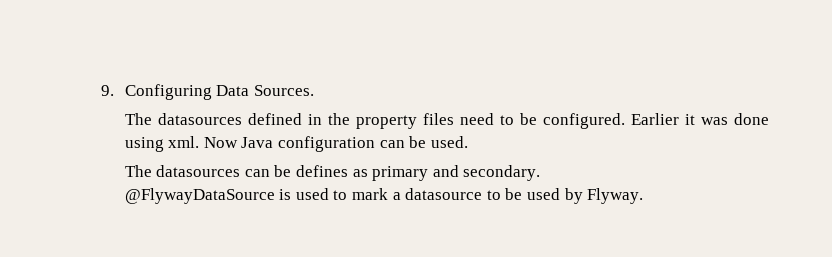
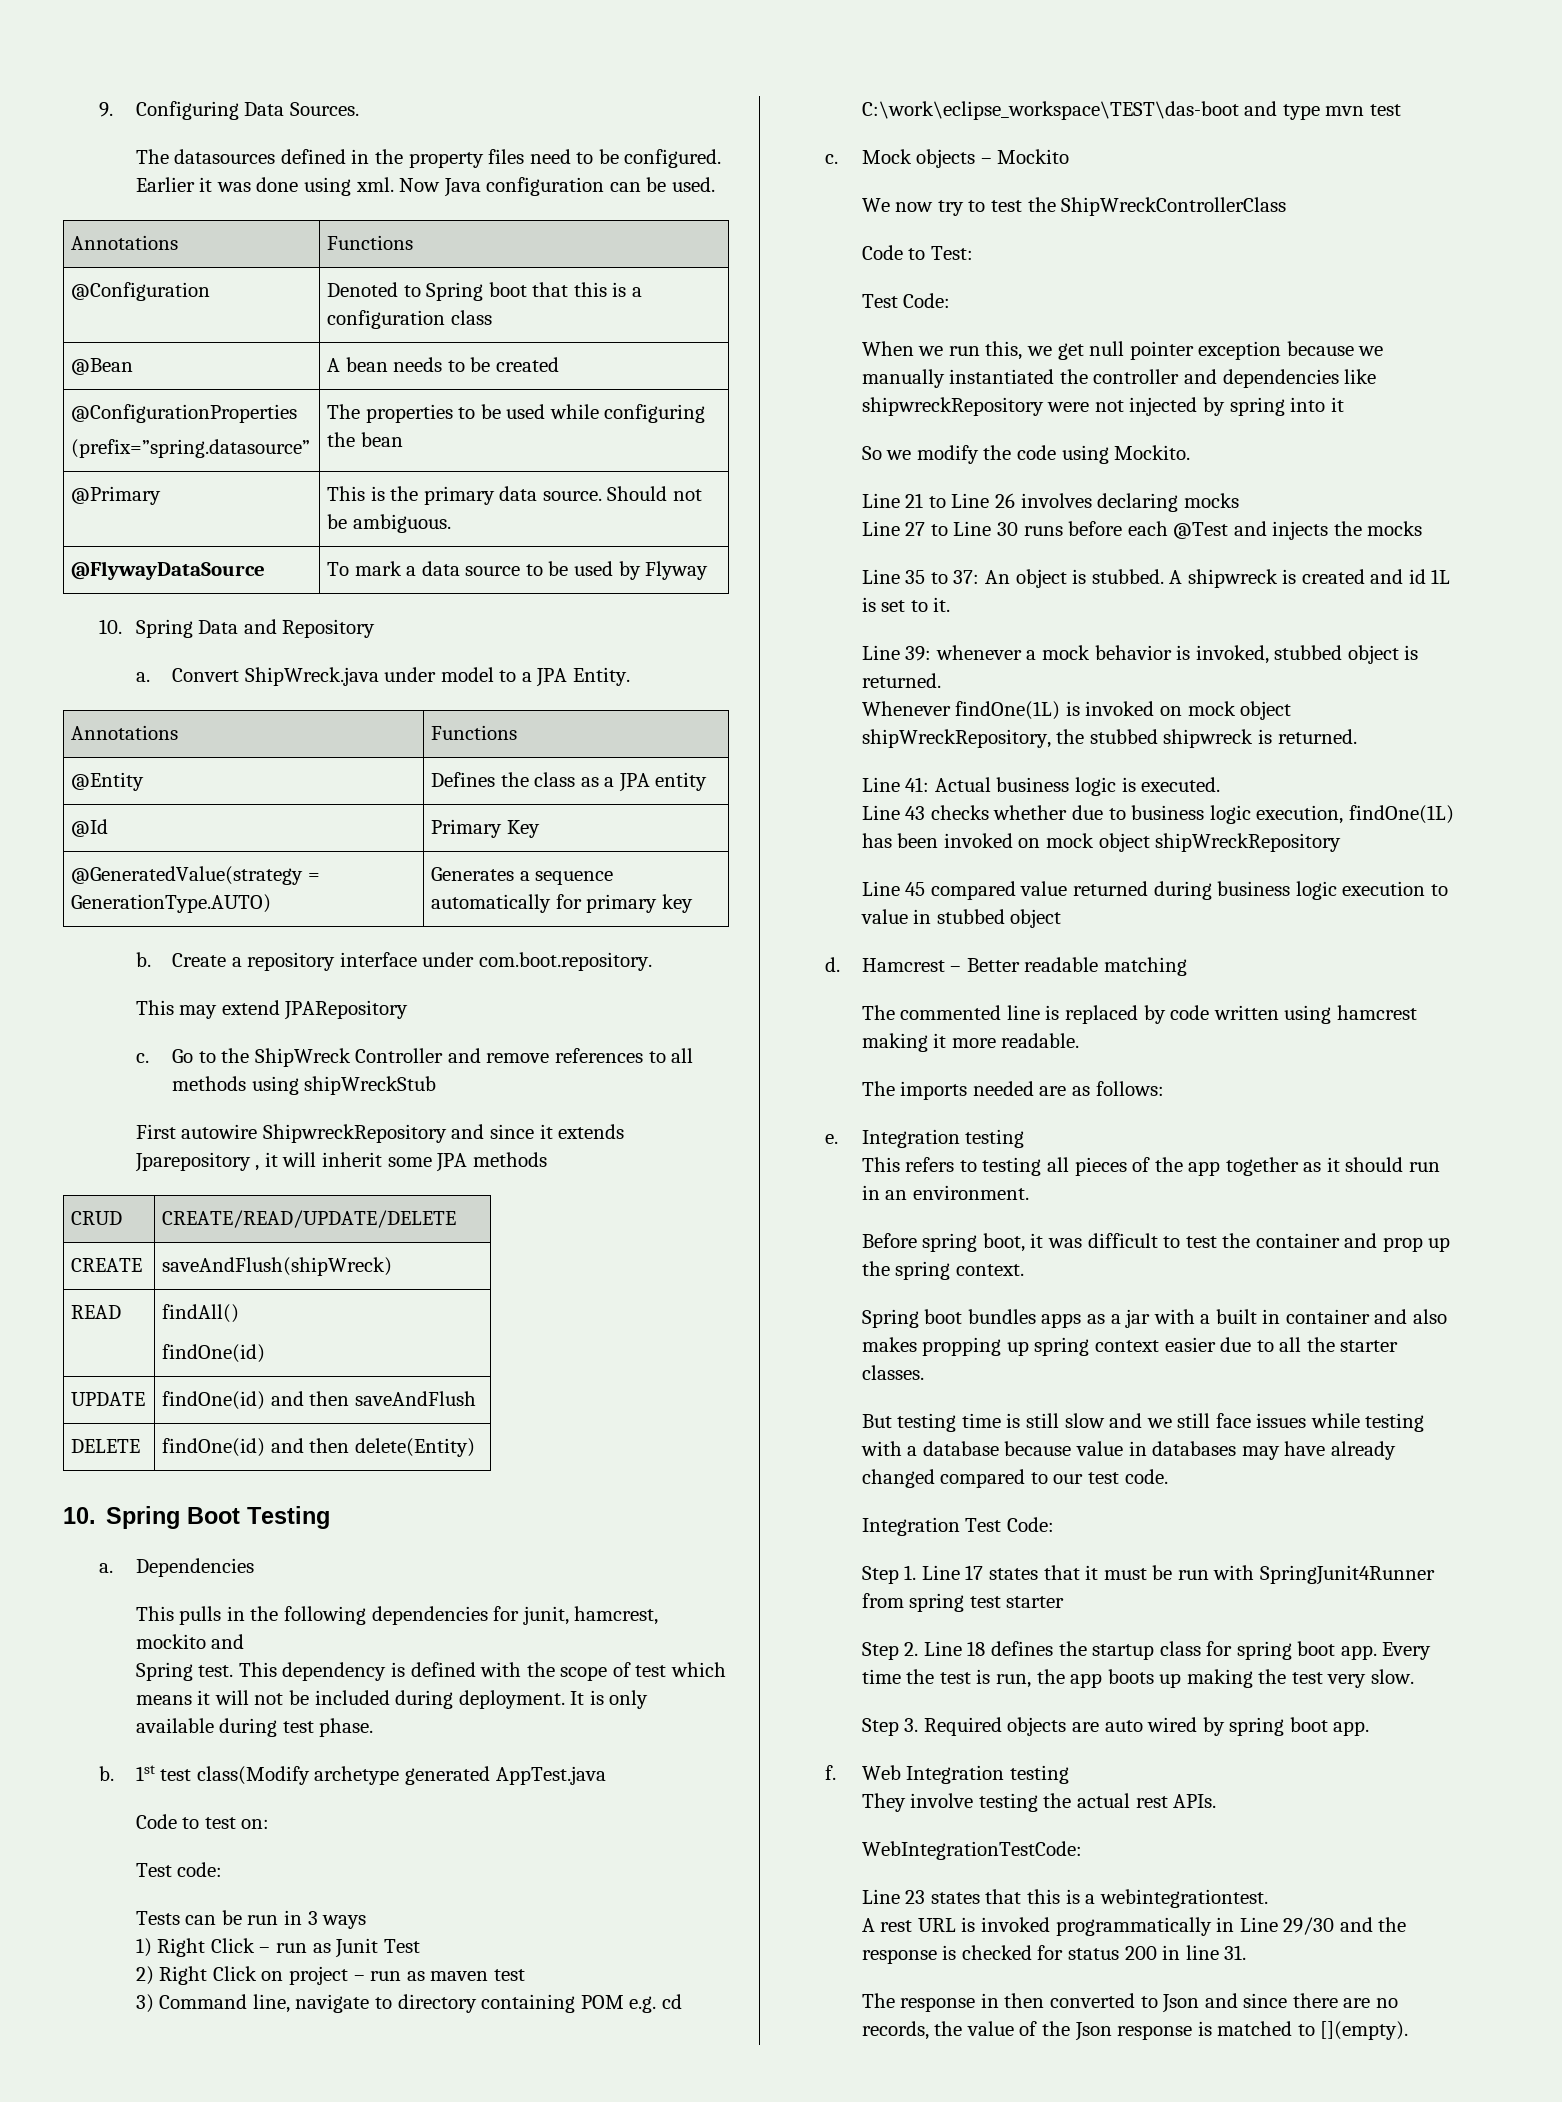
[124,165,541,181] [124,188,644,204] // The datasources can be defines as primary and secondary. // @FlywayDataSource is used to mark a datasource to be used by Flyway. -> [71,235,179,250] [327,235,414,250] [71,282,211,301] [327,282,642,301] [327,310,492,329] [71,358,134,375] [327,357,559,372] [71,404,298,423] [71,439,311,458] [327,404,706,423] [327,432,403,447] [71,486,162,505] [327,486,702,505] [327,514,451,533] [71,561,266,580] [327,561,709,580] [99,619,376,638] [135,667,630,687] [71,725,179,740] [431,725,518,740] [71,772,145,791] [431,772,708,792] [71,819,109,837] [431,819,540,838] [71,866,320,885] [71,894,272,913] [431,867,614,885] [431,894,693,913] [135,952,652,971] [135,1000,409,1020] [135,1048,694,1067] [172,1076,437,1095] [135,1124,625,1143] [134,1152,547,1172] [71,1211,123,1225] [162,1210,457,1228] [71,1258,143,1272] [162,1257,393,1276] [71,1305,122,1319] [162,1304,240,1323] [162,1344,266,1363] [71,1392,146,1406] [162,1391,476,1410] [71,1439,141,1453] [162,1438,475,1457] [63,1506,331,1529] [99,1558,254,1577] [135,1606,659,1625] [135,1634,245,1649] [135,1662,726,1681] [135,1690,649,1709] [135,1718,374,1737] [99,1765,606,1785] [135,1814,270,1829] [135,1862,223,1877] [135,1910,367,1929] [135,1938,420,1958] [135,1966,525,1985] [135,1994,682,2013] [861,101,1401,120] [825,149,1070,168] [861,197,1287,216] [861,245,973,260] [861,293,951,308] [861,341,1384,360] [861,369,1377,388] [861,397,1344,416] [861,445,1191,464] [861,493,1239,512] [861,521,1423,540] [861,569,1451,588] [861,597,951,612] [861,645,1419,664] [861,673,941,688] [861,701,1292,720] [861,729,1357,748] [861,777,1221,796] [861,805,1454,824] [861,833,1342,852] [861,881,1448,900] [860,909,1062,928] [825,957,1187,976] [861,1005,1417,1024] [861,1033,1080,1052] [861,1081,1164,1100] [825,1129,1025,1148] [861,1157,1440,1176] [861,1185,1029,1200] [861,1233,1451,1252] [861,1261,1024,1280] [861,1309,1447,1328] [861,1337,1399,1356] [861,1365,924,1380] [861,1413,1425,1432] [860,1441,1396,1460] [861,1469,1168,1488] [861,1517,1054,1536] [861,1565,1435,1585] [861,1593,1065,1612] [861,1641,1432,1660] [861,1669,1414,1688] [861,1717,1370,1736] [825,1765,1069,1784] [861,1793,1217,1812] [861,1841,1082,1860] [861,1889,1268,1908] [861,1917,1407,1936] [861,1945,1247,1964] [861,1993,1398,2013] [861,2021,1409,2041] // Annotations | Functions // @Configuration | Denoted to Spring boot that this is a configuration class // @Bean | A bean needs to be created // @ConfigurationProperties // (prefix=”spring.datasource” | The properties to be used while configuring the bean // @Primary | This is the primary data source. Should not be ambiguous. // @FlywayDataSource | To mark a data source to be used by Flyway // 10. Spring Data and Repository // a. Convert ShipWreck.java under model to a JPA Entity. // Annotations | Functions // @Entity | Defines the class as a JPA entity // @Id | Primary Key // @GeneratedValue(strategy = GenerationType.AUTO) | Generates a sequence automatically for primary key // b. Create a repository interface under com.boot.repository. // This may extend JPARepository // c. Go to the ShipWreck Controller and remove references to all methods using shipWreckStub // First autowire ShipwreckRepository and since it extends Jparepository , it will inherit some JPA methods // CRUD | CREATE/READ/UPDATE/DELETE // CREATE | saveAndFlush(shipWreck) // READ | findAll() // findOne(id) // UPDATE | findOne(id) and then saveAndFlush // DELETE | findOne(id) and then delete(Entity) // 10. Spring Boot Testing // a. Dependencies // This pulls in the following dependencies for junit, hamcrest, mockito and // Spring test. This dependency is defined with the scope of test which means it will not be included during deployment. It is only available during test phase. // b. 1st test class(Modify archetype generated AppTest.java // Code to test on: // Test code: // Tests can be run in 3 ways // 1) Right Click – run as Junit Test // 2) Right Click on project – run as maven test // 3) Command line, navigate to directory containing POM e.g. cd C:\work\eclipse_workspace\TEST\das-boot and type mvn test // c. Mock objects – Mockito // We now try to test the ShipWreckControllerClass // Code to Test: // Test Code: // When we run this, we get null pointer exception because we manually instantiated the controller and dependencies like shipwreckRepository were not injected by spring into it // So we modify the code using Mockito. // Line 21 to Line 26 involves declaring mocks // Line 27 to Line 30 runs before each @Test and injects the mocks // Line 35 to 37: An object is stubbed. A shipwreck is created and id 1L is set to it. // Line 39: whenever a mock behavior is invoked, stubbed object is returned. // Whenever findOne(1L) is invoked on mock object shipWreckRepository, the stubbed shipwreck is returned. // Line 41: Actual business logic is executed. // Line 43 checks whether due to business logic execution, findOne(1L) has been invoked on mock object shipWreckRepository // Line 45 compared value returned during business logic execution to value in stubbed object // d. Hamcrest – Better readable matching // The commented line is replaced by code written using hamcrest making it more readable. // The imports needed are as follows: // e. Integration testing // This refers to testing all pieces of the app together as it should run in an environment. // Before spring boot, it was difficult to test the container and prop up the spring context. // Spring boot bundles apps as a jar with a built in container and also makes propping up spring context easier due to all the starter classes. // But testing time is still slow and we still face issues while testing with a database because value in databases may have already changed compared to our test code. // Integration Test Code: // Step 1. Line 17 states that it must be run with SpringJunit4Runner from spring test starter // Step 2. Line 18 defines the startup class for spring boot app. Every time the test is run, the app boots up making the test very slow. // Step 3. Required objects are auto wired by spring boot app. // f. Web Integration testing // They involve testing the actual rest APIs. // WebIntegrationTestCode: // Line 23 states that this is a webintegrationtest. // A rest URL is invoked programmatically in Line 29/30 and the response is checked for status 200 in line 31. // The response in then converted to Json and since there are no records, the value of the Json response is matched to [](empty).

